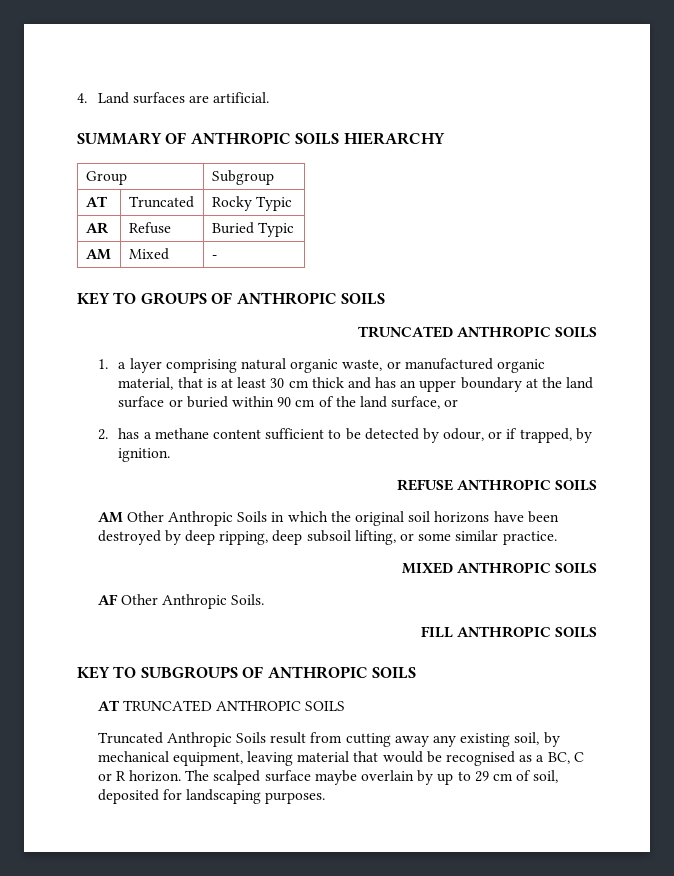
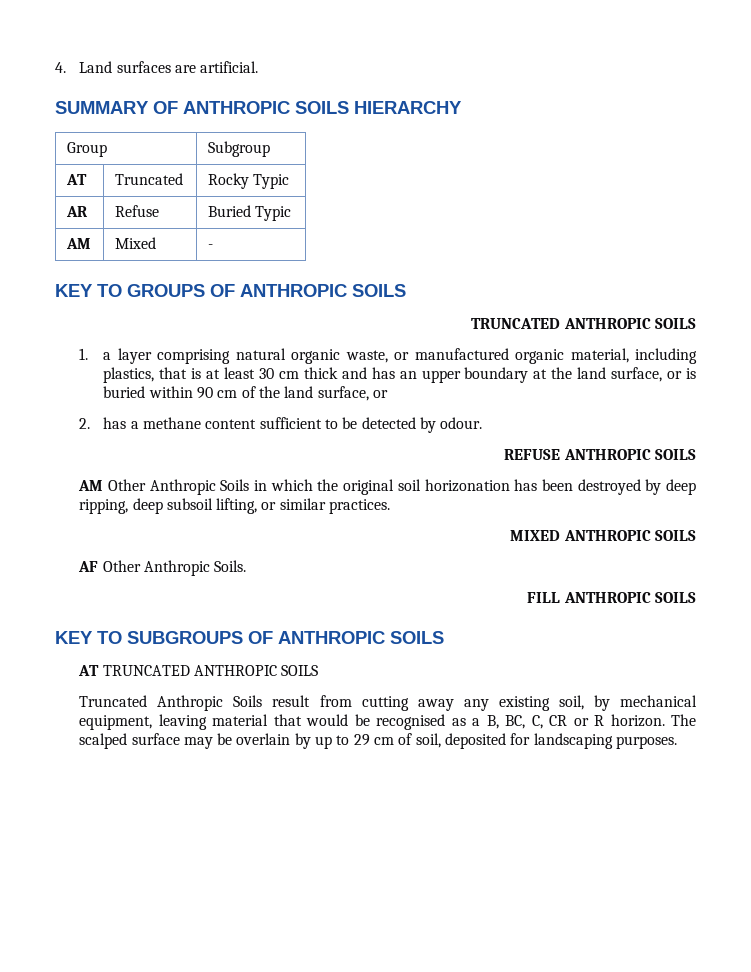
(174, 383) none -> [635,348,697,364] [103,367,155,383] including plastics,
[118,396,183,408] surface or -> [611,367,696,382] surface, or is
[443,428,592,443] [118,448,171,462] odour, or if trapped, by ignition. -> [440,417,483,429] odour.
[434,511,524,523] horizons have -> [424,479,538,492] horizonation has
[418,530,557,545] some similar practice. -> [279,498,391,514] similar practices.
[547,752,584,764] BC, C -> [486,715,568,729] B, BC, C, CR
[314,770,357,785] maybe -> [183,733,233,749] may be

